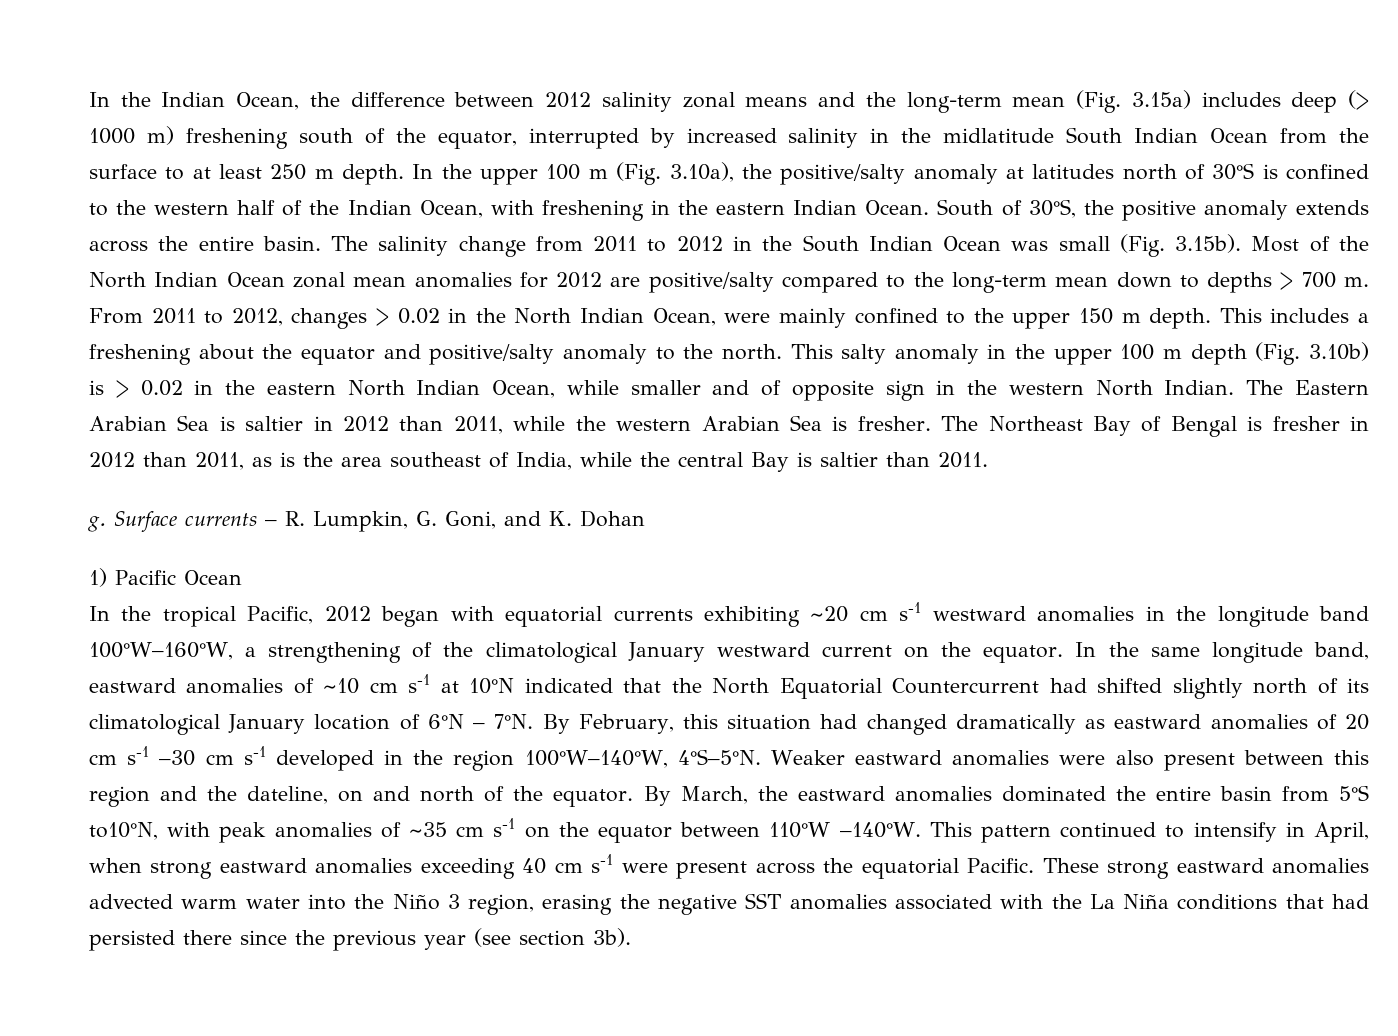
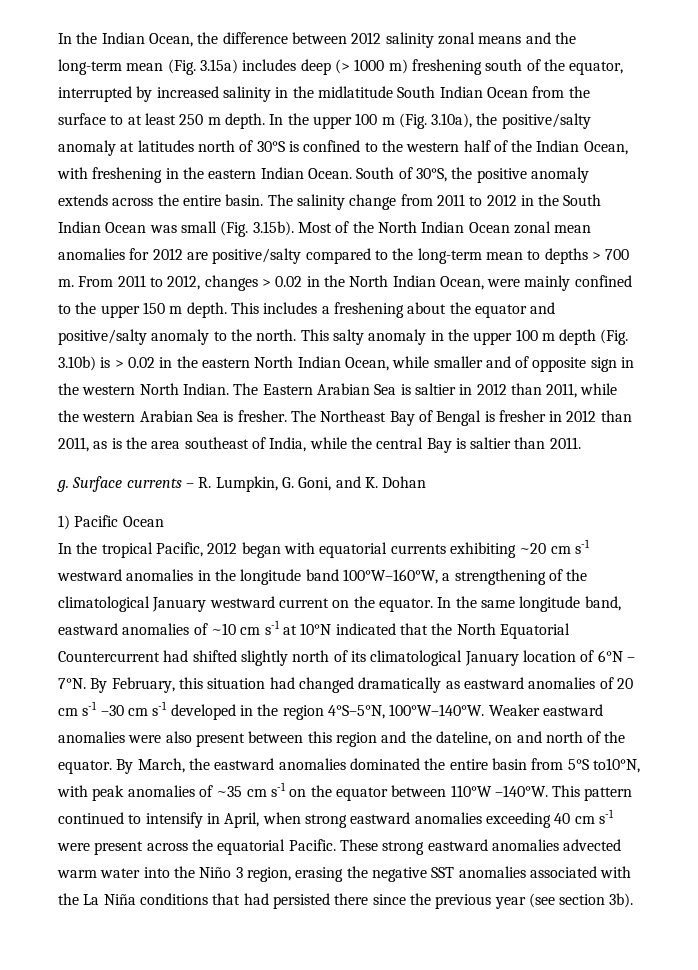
[1116,272,1172,288] down -> (523, 256) none
[524,749,761,768] 100°W–140°W, 4°S–5°N. -> [327,704,485,719] 4°S–5°N, 100°W–140°W.

